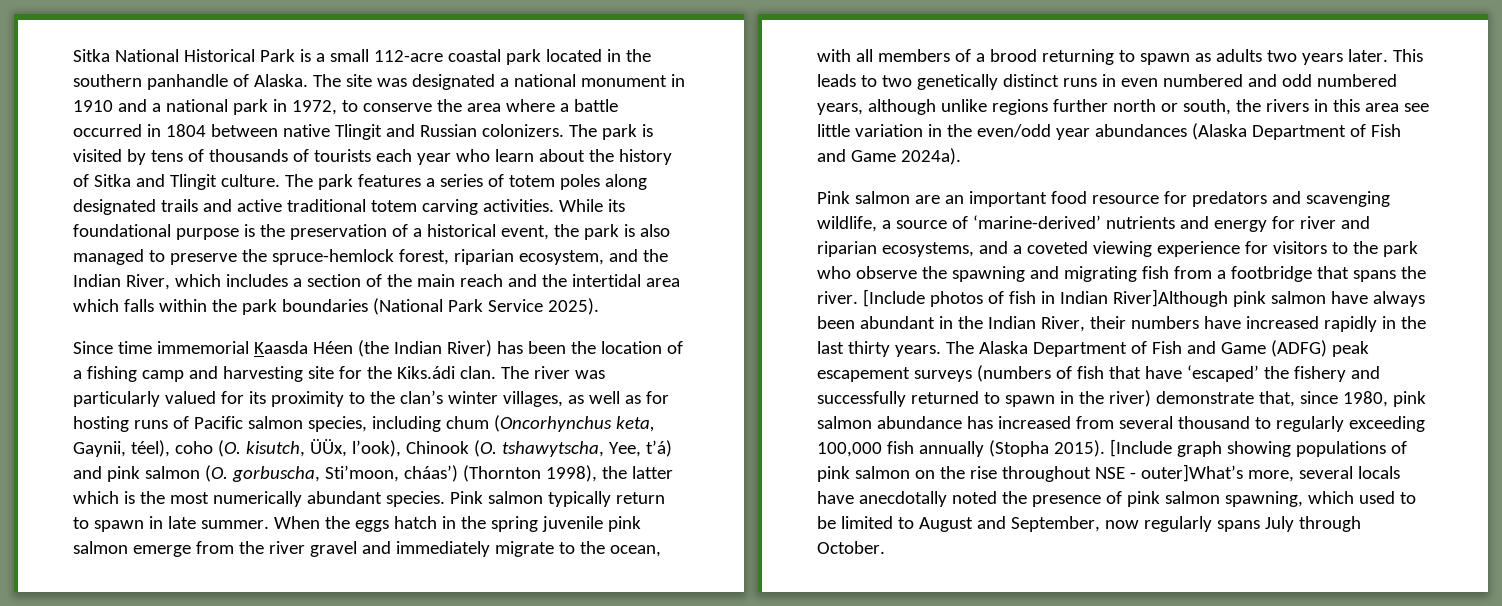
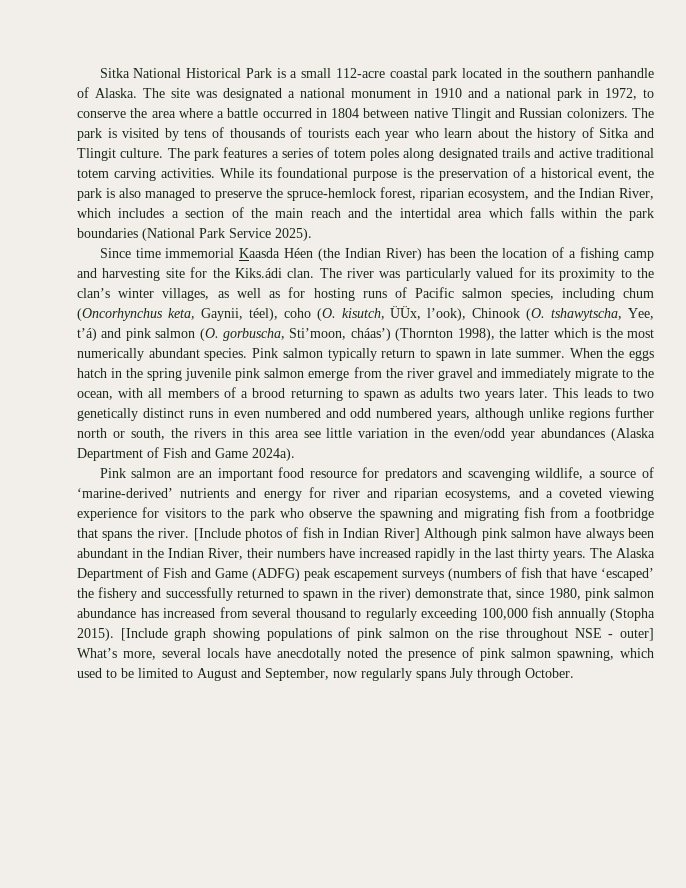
[1112,289,1228,307] River]Although -> [383,528,478,541] River] Although
[1140,464,1243,482] outer]What’s -> [620,628,655,641] [77,648,117,658] outer] What’s

